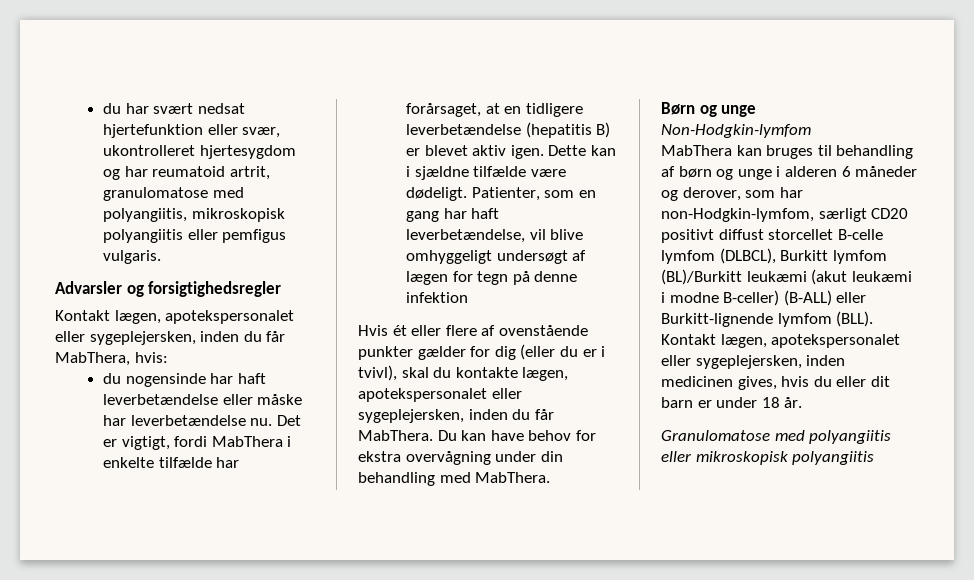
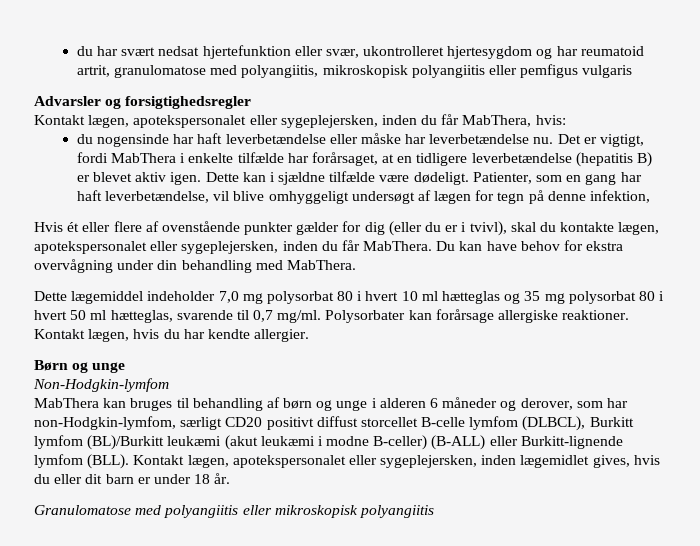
[102,250,161,264] vulgaris. -> [582,65,633,78] vulgaris
[405,292,468,303] infektion -> [590,190,651,203] infektion,
(551, 477) none -> [34,291,665,304] [34,309,630,323] [34,329,310,342] // Dette lægemiddel indeholder 7,0 mg polysorbat 80 i hvert 10 ml hætteglas og 35 mg polysorbat 80 i hvert 50 ml hætteglas, svarende til 0,7 mg/ml. Polysorbater kan forårsage allergiske reaktioner. Kontakt lægen, hvis du har kendte allergier.
[661,376,733,387] medicinen -> [520,455,590,468] lægemidlet

